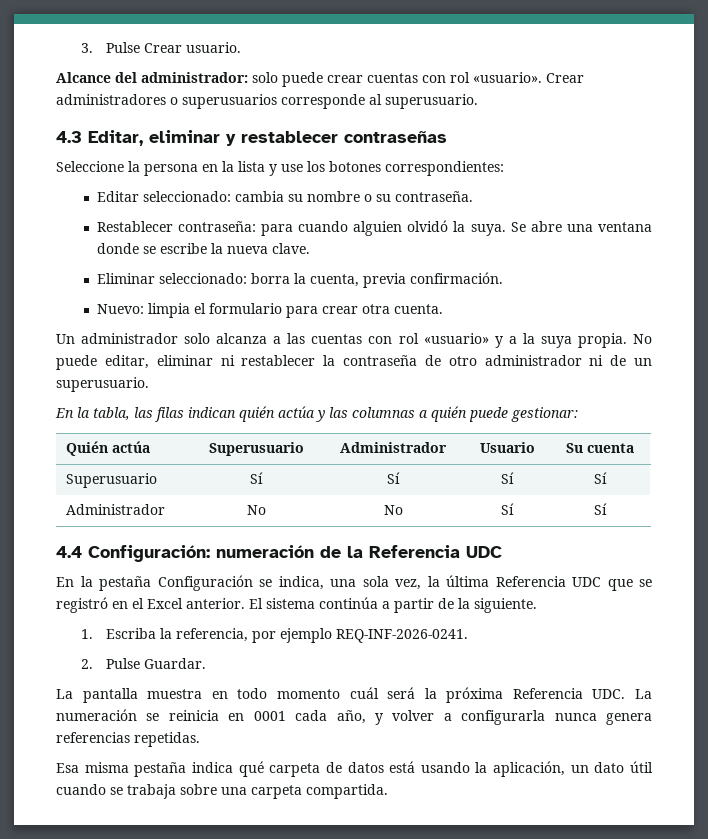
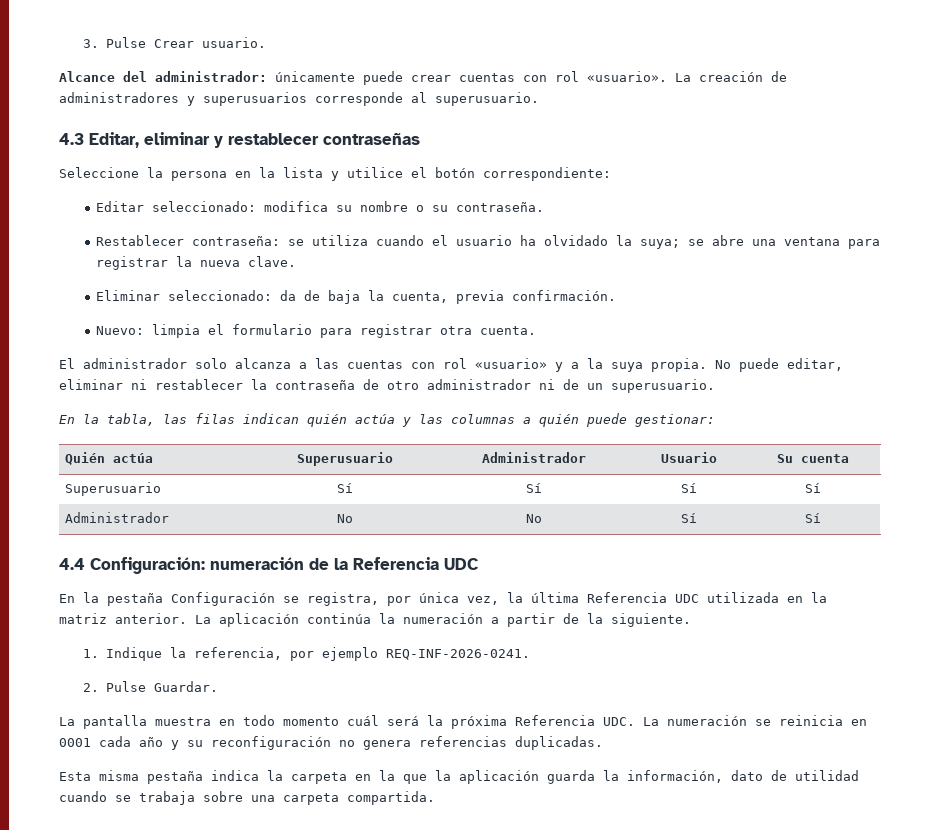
[252,72,278,83] solo -> [275,71,355,82] únicamente
[546,73,584,83] [56,94,178,105] Crear administradores o -> [675,71,787,82] [59,92,195,106] La creación de administradores y
[281,161,504,176] use los botones correspondientes: -> [347,167,611,181] utilice el botón correspondiente:
[234,191,284,202] cambia -> [264,201,329,212] modifica
[260,220,652,236] [96,243,207,254] para cuando alguien olvidó la suya. Se abre una ventana donde se escribe -> [288,235,881,249] [96,256,169,270] se utiliza cuando el usuario ha olvidado la suya; se abre una ventana para registrar
[250,273,290,284] borra -> [280,290,361,304] da de baja
[321,306,358,314] crear -> [360,324,433,338] registrar
[56,334,75,344] Un -> [59,358,75,369] El
[278,576,389,590] indica, una sola -> [307,592,459,606] registra, por única
[607,579,652,591] [56,597,378,613] que se registró en el Excel anterior. El sistema continúa -> [707,592,827,603] [59,613,483,627] utilizada en la matriz anterior. La aplicación continúa la numeración
[106,628,157,639] Escriba -> [106,647,163,661] Indique
[336,710,653,725] [56,732,200,747] [56,761,653,777] año, y volver a configurarla nunca genera referencias repetidas. // Esa misma pestaña indica qué carpeta de datos está usando la aplicación, un dato útil -> [139,736,603,750] [59,770,859,784] año y su reconfiguración no genera referencias duplicadas. // Esta misma pestaña indica la carpeta en la que la aplicación guarda la información, dato de utilidad

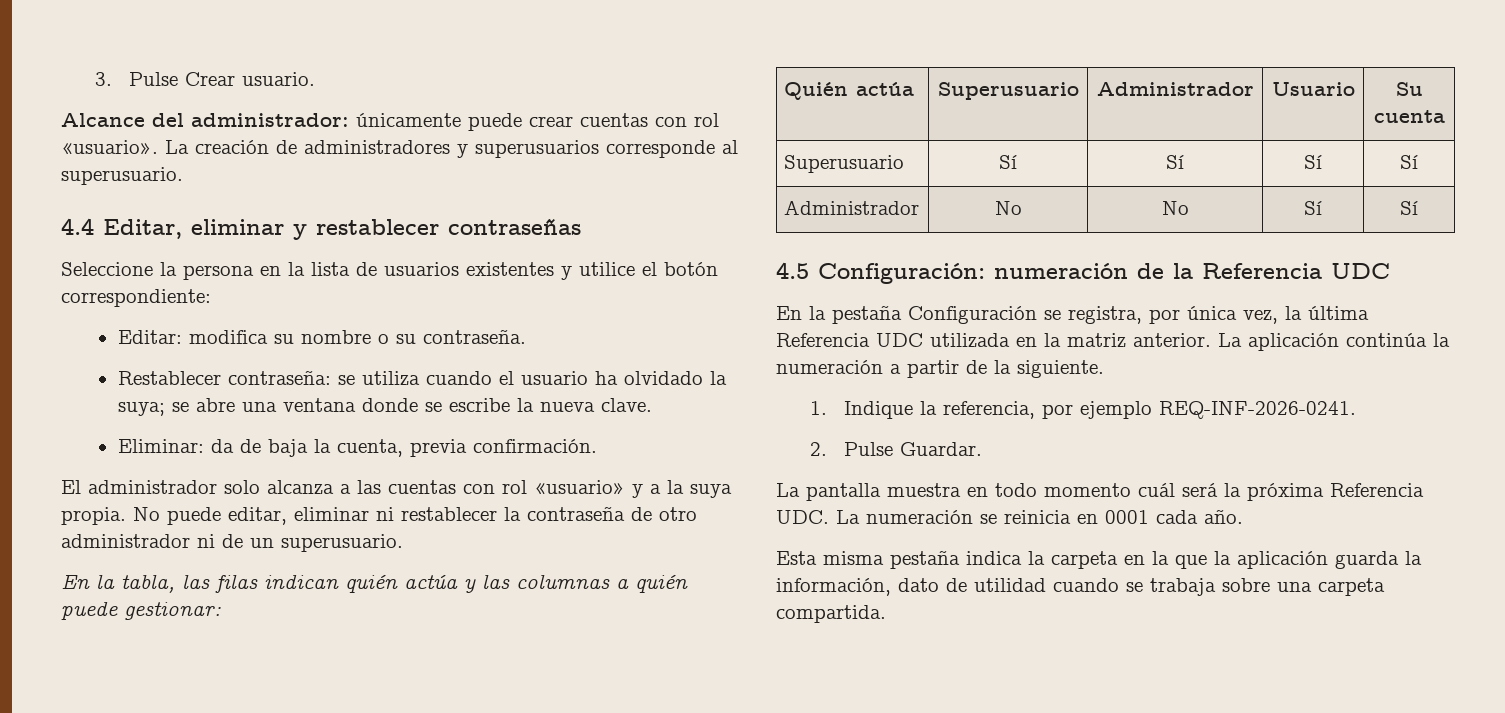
[59,133,84,145] 4.3 -> [61,218,94,235] 4.4
(323, 172) none -> [356,262,554,276] de usuarios existentes
[96,201,257,212] Editar seleccionado: -> [117,330,182,344] Editar:
[848,239,881,249] [96,256,169,270] para registrar -> [361,398,510,412] donde se escribe
[96,290,273,301] Eliminar seleccionado: -> [117,439,204,453] Eliminar:
[96,324,537,338] // Nuevo: limpia el formulario para registrar otra cuenta. -> (597, 446) none
[59,558,85,570] 4.4 -> [776,262,809,279] 4.5
[139,736,603,750] año y su reconfiguración no genera referencias duplicadas. -> [1204,509,1243,524] año.

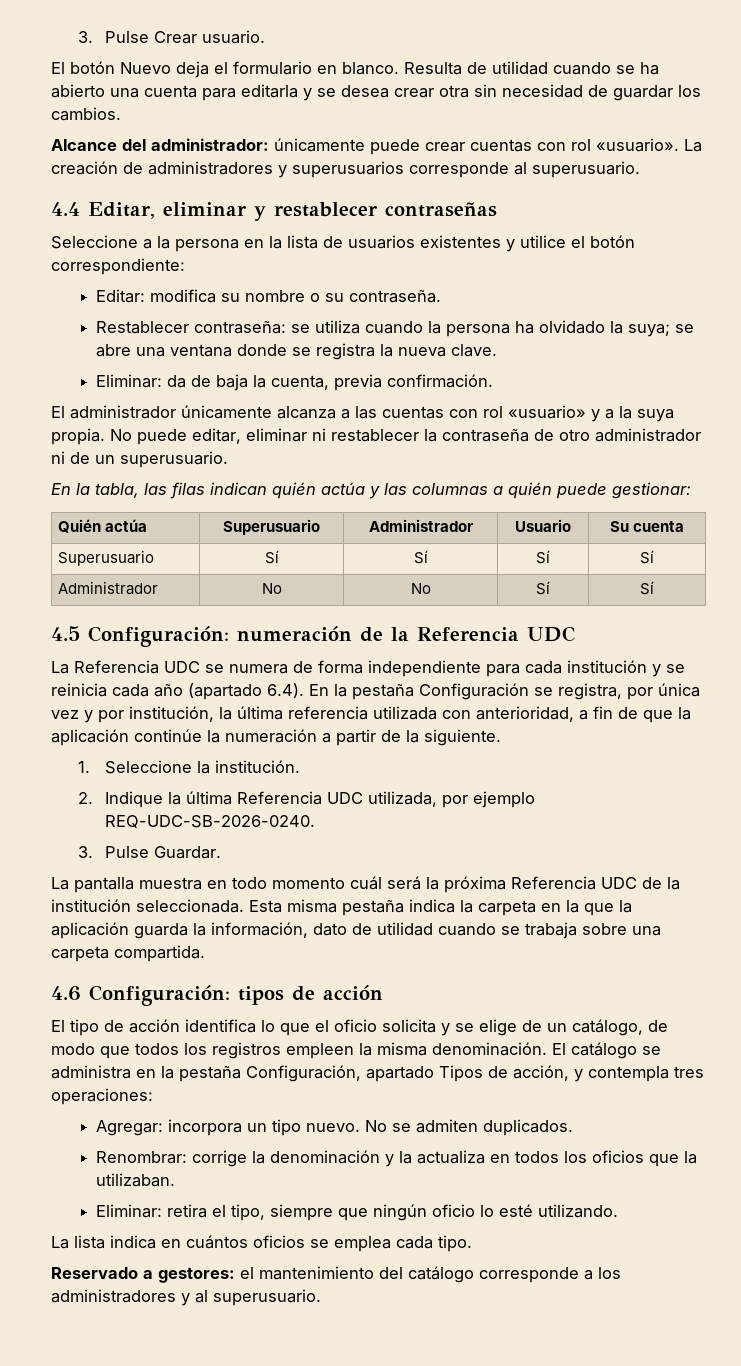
(316, 79) none -> [51,61,659,78] [51,84,701,101] [51,107,121,121] // El botón Nuevo deja el formulario en blanco. Resulta de utilidad cuando se ha abierto una cuenta para editarla y se desea crear otra sin necesidad de guardar los cambios.
(153, 269) none -> [143,239,152,249] a
[498,371,588,385] el usuario -> [428,321,511,337] la persona
[448,398,510,412] escribe -> [316,343,376,360] registra
[224,480,260,494] solo -> [181,405,272,419] únicamente
(1390, 271) none -> [51,660,685,677] [51,683,304,700] La Referencia UDC se numera de forma independiente para cada institución y se reinicia cada año (apartado 6.4).
[1243,306,1369,324] [776,333,1427,351] vez, la última Referencia UDC utilizada en la matriz anterior. La aplicación continúa -> [51,706,691,723] [51,729,202,746] vez y por institución, la última referencia utilizada con anterioridad, a fin de que la aplicación continúe
[844,401,1357,419] [810,442,828,456] Indique la referencia, por ejemplo REQ-INF-2026-0241. // 2. -> [105,760,301,774] [78,791,536,808] [105,815,316,828] [78,846,94,858] Seleccione la institución. // 2. Indique la última Referencia UDC utilizada, por ejemplo REQ-UDC-SB-2026-0240. // 3.
[776,509,1243,524] UDC. La numeración se reinicia en 0001 cada año. // -> [601,877,680,890] [51,899,244,913] UDC de la institución seleccionada.
(886, 614) none -> [51,985,383,1006] [51,1019,668,1036] [51,1042,661,1059] [51,1065,704,1082] [51,1088,153,1105] [96,1119,574,1136] [96,1150,698,1167] [96,1173,176,1187] [96,1204,619,1221] [51,1235,472,1252] [51,1266,621,1283] [51,1289,321,1306] // 4.6 Configuración: tipos de acción // El tipo de acción identifica lo que el oficio solicita y se elige de un catálogo, de modo que todos los registros empleen la misma denominación. El catálogo se administra en la pestaña Configuración, apartado Tipos de acción, y contempla tres operaciones: // Agregar: incorpora un tipo nuevo. No se admiten duplicados. // Renombrar: corrige la denominación y la actualiza en todos los oficios que la utilizaban. // Eliminar: retira el tipo, siempre que ningún oficio lo esté utilizando. // La lista indica en cuántos oficios se emplea cada tipo. // Reservado a gestores: el mantenimiento del catálogo corresponde a los administradores y al superusuario.

